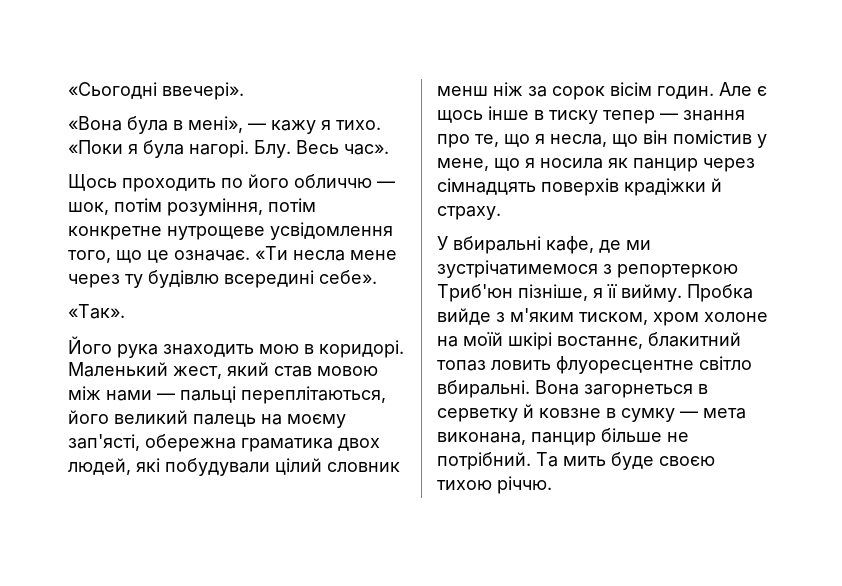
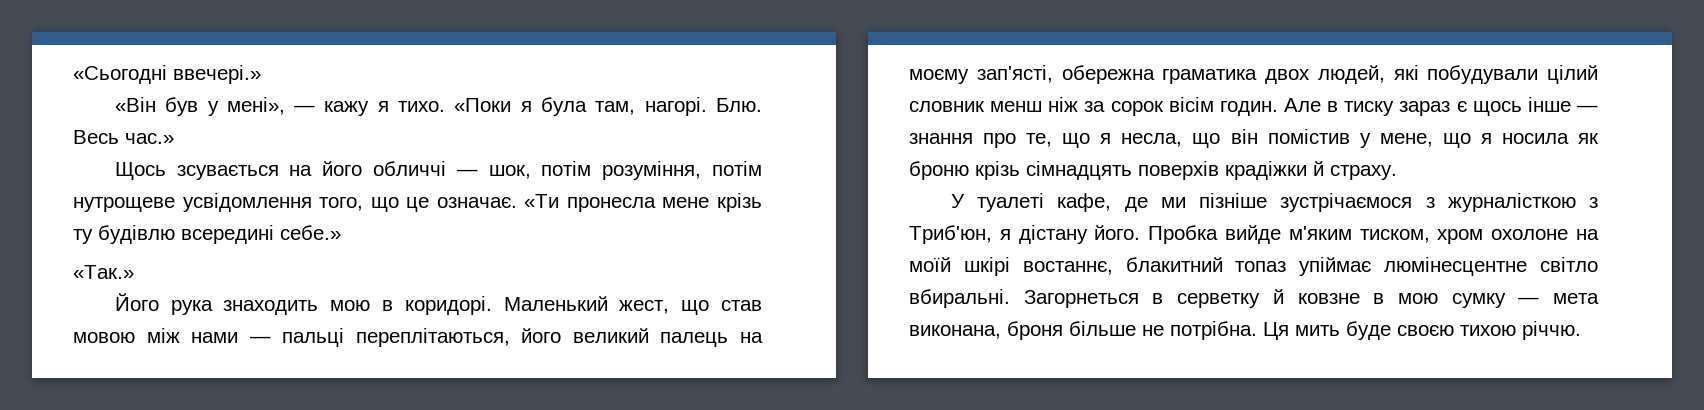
[162,82,244,100] [68,116,183,134] ввечері». // «Вона була в -> [173,65,261,84] [114,97,219,116] ввечері.» // «Він був у
[189,140,389,158] [68,174,372,192] нагорі. Блу. Весь час». // Щось проходить по його обличчю -> [595,97,762,116] [73,130,174,144] [114,161,447,180] там, нагорі. Блю. Весь час.» // Щось зсувається на його обличчі
[68,226,162,240] конкретне -> (762, 168) none
[293,250,397,261] [68,274,120,288] несла мене через -> [566,193,762,212] пронесла мене крізь
[319,270,377,284] [68,304,125,319] себе». // «Так». -> [280,225,341,240] [73,265,134,279] себе.» // «Так.»
[227,362,269,376] який -> [681,300,710,315] що
[757,86,767,96] [437,106,655,124] є щось інше в тиску тепер -> [1327,97,1571,116] в тиску зараз є щось інше
[633,158,755,172] панцир через -> [909,161,1020,180] броню крізь
[453,236,541,254] вбиральні -> [977,193,1045,212] туалеті
[437,260,738,278] [437,284,682,302] зустрічатимемося з репортеркою Триб'юн пізніше, я її вийму. -> [1199,193,1598,212] [909,225,1141,244] пізніше зустрічаємося з журналісткою з Триб'юн, я дістану його.
[496,312,505,322] з -> (1281, 234) none
[704,312,768,322] холоне -> [1491,229,1569,240] охолоне
[491,356,752,374] [437,380,693,398] ловить флуоресцентне світло вбиральні. Вона загорнеться -> [1299,257,1598,276] [909,289,1139,308] упіймає люмінесцентне світло вбиральні. Загорнеться
(616, 413) none -> [1397,293,1438,304] мою
[531,432,596,446] панцир -> [1007,321,1063,340] броня
[437,452,558,470] потрібний. Та -> [1170,321,1289,340] потрібна. Ця

